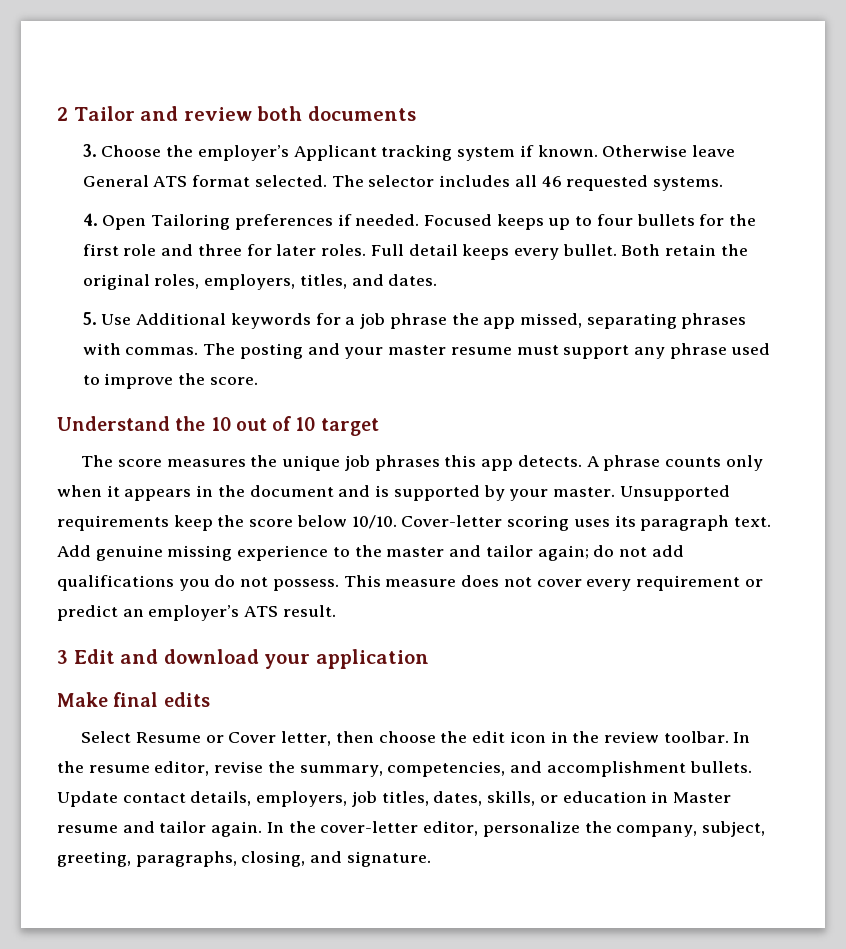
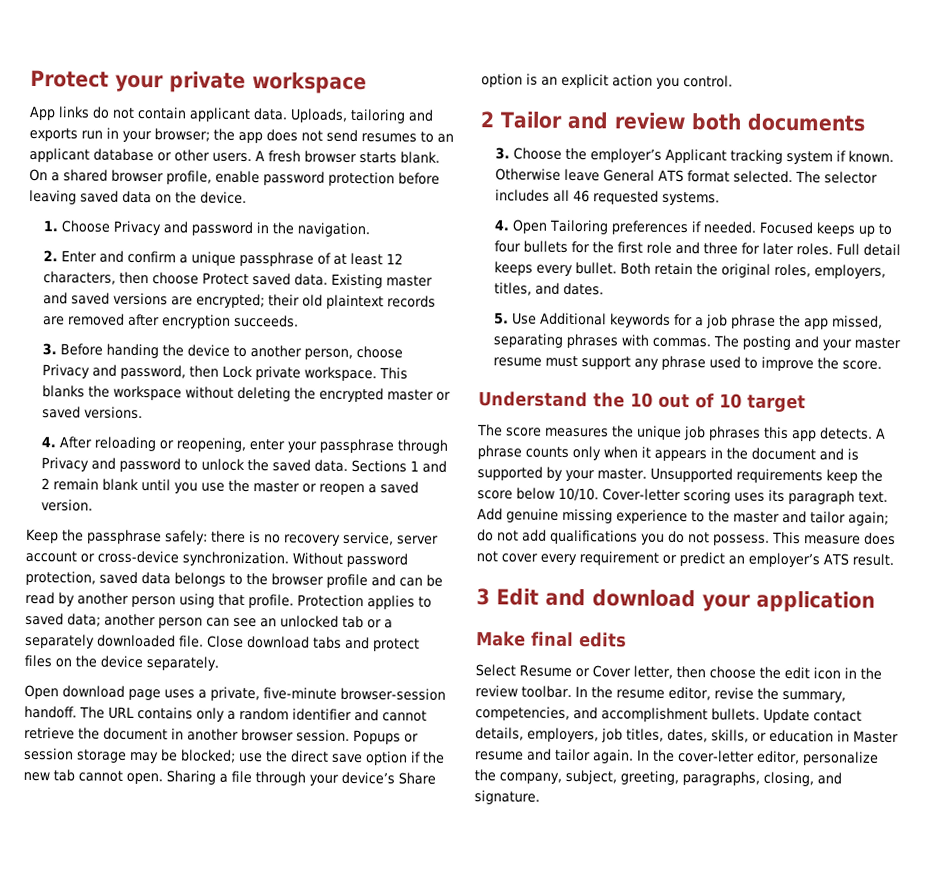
(57, 114) none -> [30,69,367,95] [29,105,434,124] [29,127,454,144] [29,147,440,164] [29,168,440,187] [29,189,247,205] [43,220,371,238] [43,250,404,267] [43,271,434,289] [43,292,437,310] [43,313,300,329] [42,343,404,360] [42,364,409,382] [42,385,452,403] [42,406,144,420] [41,436,449,454] [41,457,448,473] [41,478,420,496] [41,499,94,512] [26,528,439,546] [25,550,408,568] [25,570,443,589] [25,591,432,610] [25,612,393,629] [25,633,420,652] [24,654,219,671] [24,684,446,702] [24,705,427,722] [24,726,419,745] [24,747,445,766] [23,769,436,786] [481,73,733,89] Protect your private workspace // App links do not contain applicant data. Uploads, tailoring and exports run in your browser; the app does not send resumes to an applicant database or other users. A fresh browser starts blank. On a shared browser profile, enable password protection before leaving saved data on the device. // 1. Choose Privacy and password in the navigation. // 2. Enter and confirm a unique passphrase of at least 12 characters, then choose Protect saved data. Existing master and saved versions are encrypted; their old plaintext records are removed after encryption succeeds. // 3. Before handing the device to another person, choose Privacy and password, then Lock private workspace. This blanks the workspace without deleting the encrypted master or saved versions. // 4. After reloading or reopening, enter your passphrase through Privacy and password to unlock the saved data. Sections 1 and 2 remain blank until you use the master or reopen a saved version. // Keep the passphrase safely: there is no recovery service, server account or cross-device synchronization. Without password protection, saved data belongs to the browser profile and can be read by another person using that profile. Protection applies to saved data; another person can see an unlocked tab or a separately downloaded file. Close download tabs and protect files on the device separately. // Open download page uses a private, five-minute browser-session handoff. The URL contains only a random identifier and cannot retrieve the document in another browser session. Popups or session storage may be blocked; use the direct save option if the new tab cannot open. Sharing a file through your device’s Share option is an explicit action you control. //

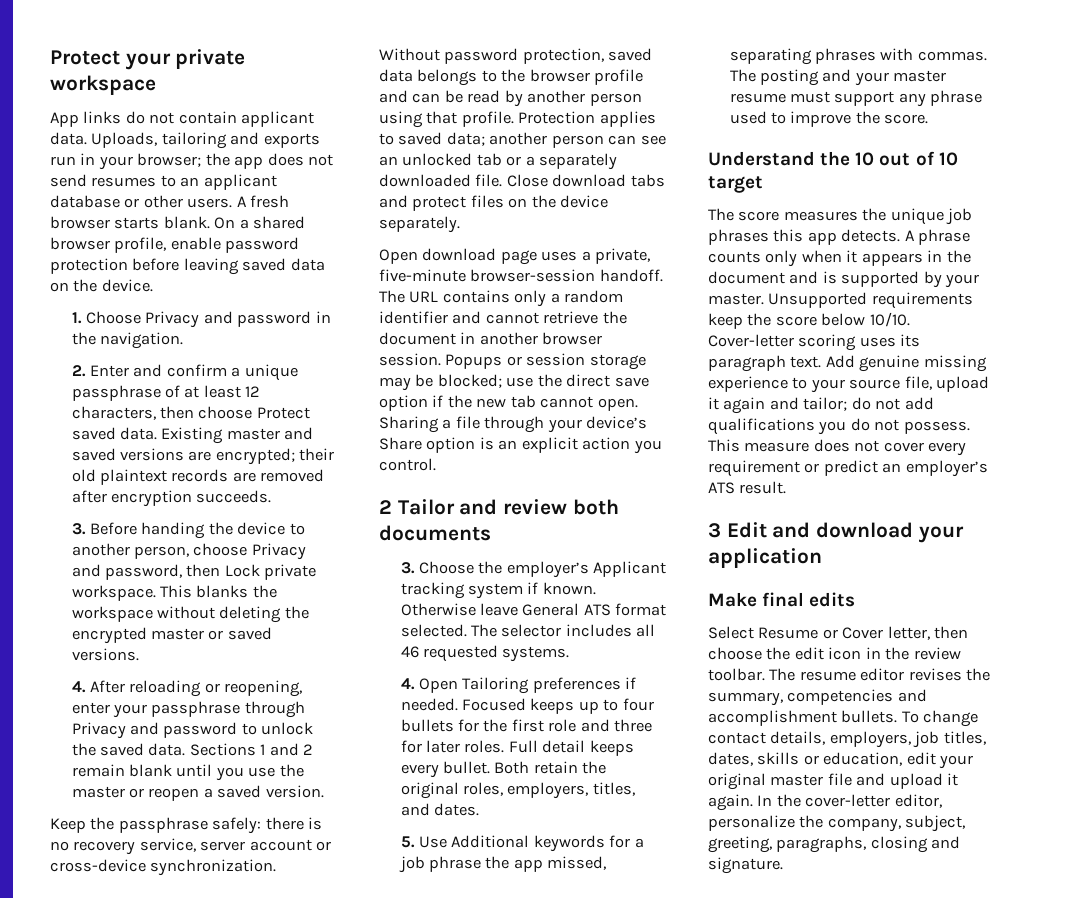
[708,510,889,526] the master and tailor again; -> [810,376,990,393] [708,397,848,414] your source file, upload it again and tailor;
[574,686,754,701] In the resume editor, revise -> [769,668,962,681] The resume editor revises
[475,706,570,721] competencies, -> [787,689,894,705] competencies
[763,708,810,724] Update -> [901,710,979,727] To change
[711,729,899,744] [475,748,591,762] skills, or education in Master resume and tailor -> [757,752,974,769] [708,773,959,790] skills or education, edit your original master file and upload it
[763,771,814,787] closing, -> [870,836,928,853] closing

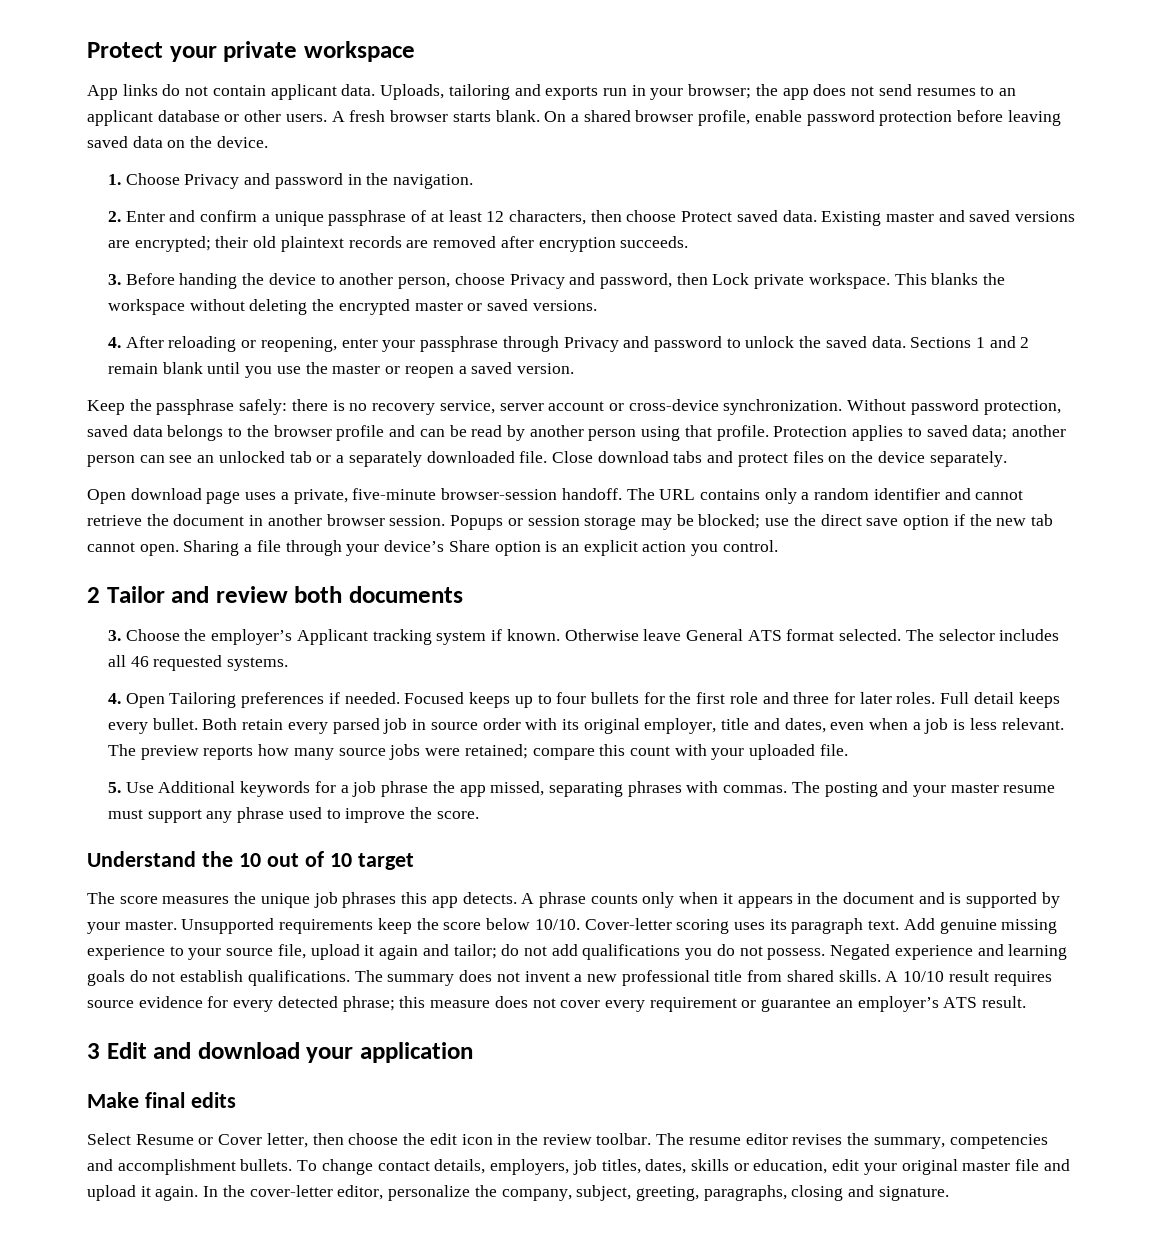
[582,761,607,774] [400,782,635,799] [400,803,480,816] the original roles, employers, titles, and dates. -> [287,718,1064,734] [107,744,848,760] every parsed job in source order with its original employer, title and dates, even when a job is less relevant. The preview reports how many source jobs were retained; compare this count with your uploaded file.
[708,439,740,452] This -> [830,944,1068,960] [87,970,1052,986] [87,996,426,1012] Negated experience and learning goals do not establish qualifications. The summary does not invent a new professional title from shared skills. A 10/10 result requires source evidence for every detected phrase; this
[823,460,878,476] predict -> [761,998,832,1012] guarantee

